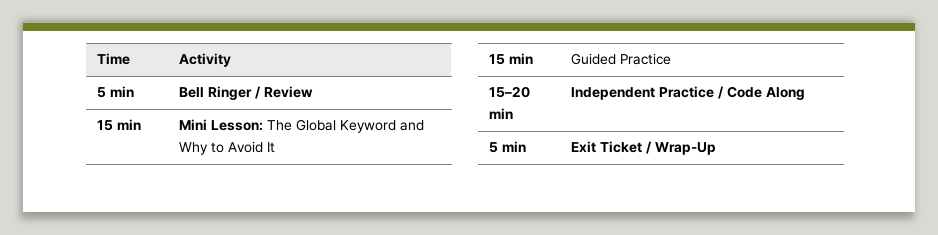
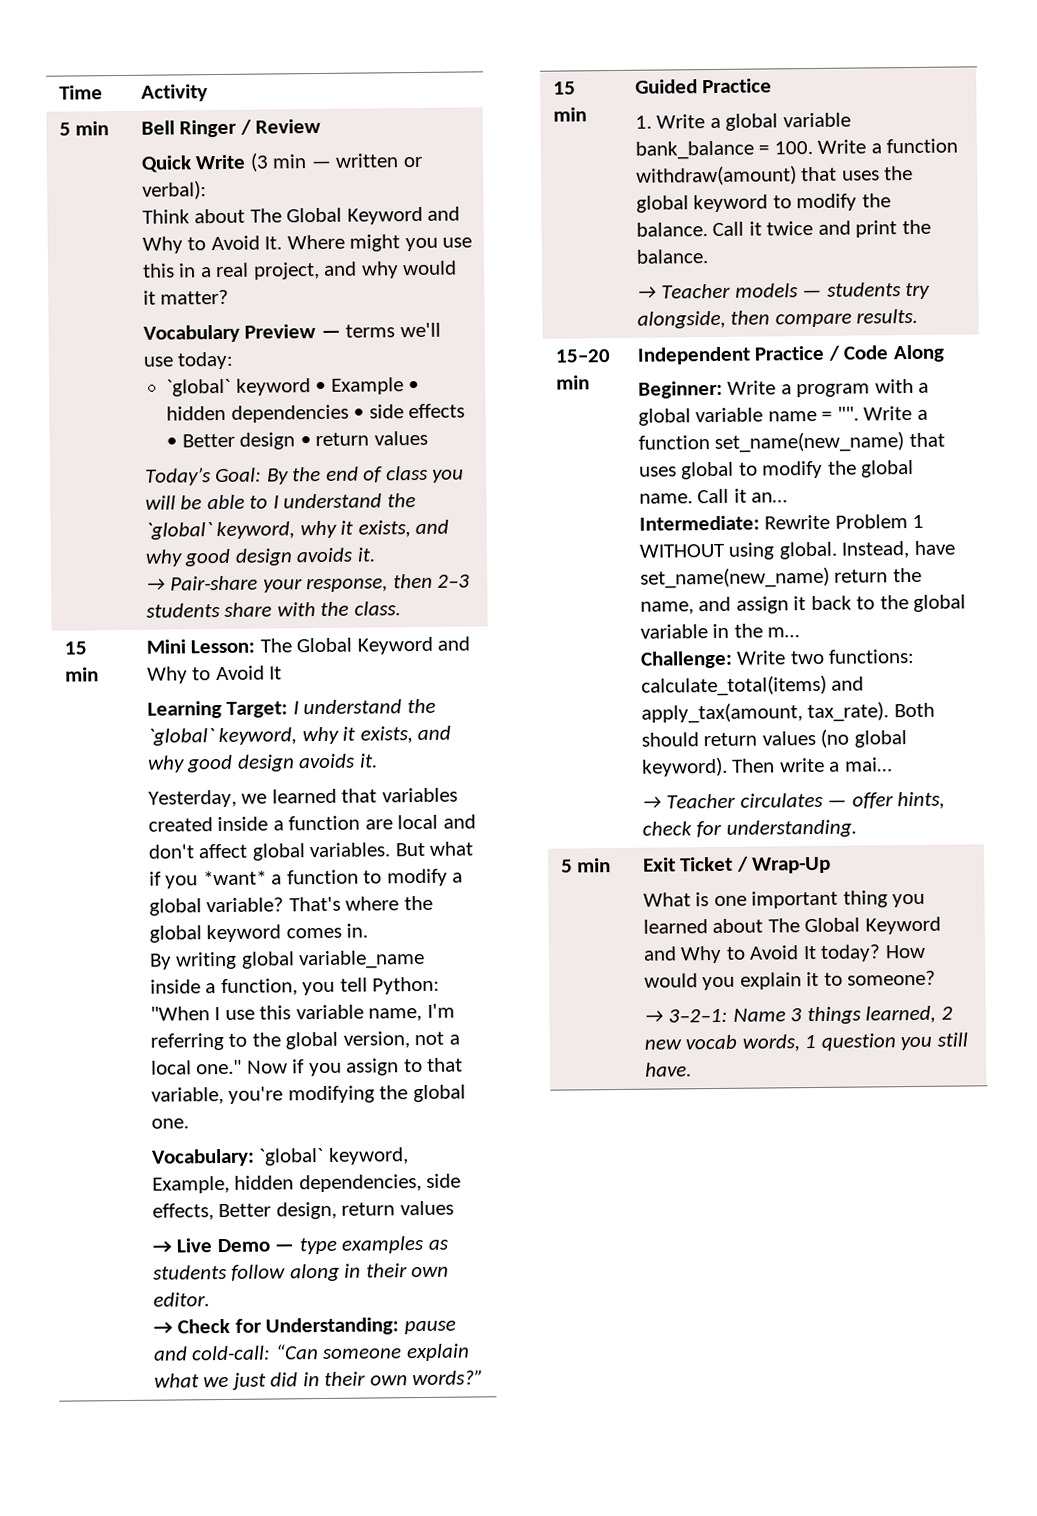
(313, 92) none -> [140,152,423,173] [141,180,207,200] [141,206,461,225] [141,234,473,254] [141,260,458,280] [142,289,230,305] [142,322,441,343] [142,351,235,370] [166,377,420,397] [166,403,466,423] [166,430,428,450] [144,465,465,486] [144,493,416,510] [144,519,450,540] [144,547,376,567] [145,573,471,593] [145,601,401,618] // Quick Write (3 min — written or verbal): // Think about The Global Keyword and Why to Avoid It. Where might you use this in a real project, and why would it matter? // Vocabulary Preview — terms we'll use today: // `global` keyword • Example • hidden dependencies • side effects • Better design • return values // Today’s Goal: By the end of class you will be able to I understand the `global` keyword, why it exists, and why good design avoids it. // → Pair-share your response, then 2–3 students share with the class.
[488,53,533,65] [570,53,671,65] // 15 min | Guided Practice -> [146,698,436,719] [146,725,452,746] [146,753,378,773] [147,787,458,808] [147,814,476,832] [147,841,474,861] [148,868,464,889] [148,895,433,916] [148,923,369,943] [148,949,426,970] [149,976,441,997] [149,1003,455,1022] [149,1031,460,1051] [150,1057,464,1077] [150,1084,466,1105] [150,1118,189,1129] [150,1147,409,1167] [151,1173,462,1194] [151,1200,454,1221] [151,1235,448,1255] [152,1263,450,1282] [152,1292,210,1307] [152,1317,456,1336] [152,1343,470,1362] [153,1369,485,1390] [552,81,576,95] [552,107,587,122] [634,78,773,94] [634,112,851,131] [634,138,959,160] [635,165,914,186] [635,193,891,213] [635,219,931,238] [635,249,708,264] [636,282,931,300] [636,308,919,329] // Learning Target: I understand the `global` keyword, why it exists, and why good design avoids it. // Yesterday, we learned that variables created inside a function are local and don't affect global variables. But what if you *want* a function to modify a global variable? That's where the global keyword comes in. // By writing global variable_name inside a function, you tell Python: "When I use this variable name, I'm referring to the global version, not a local one." Now if you assign to that variable, you're modifying the global one. // Vocabulary: `global` keyword, Example, hidden dependencies, side effects, Better design, return values // → Live Demo — type examples as students follow along in their own editor. // → Check for Understanding: pause and cold-call: “Can someone explain what we just did in their own words?” // 15 min | Guided Practice // 1. Write a global variable bank_balance = 100. Write a function withdraw(amount) that uses the global keyword to modify the balance. Call it twice and print the balance. // → Teacher models — students try alongside, then compare results.
(805, 93) none -> [637,378,930,399] [637,405,928,426] [637,431,945,453] [638,459,915,480] [638,488,789,504] [638,514,925,531] [638,540,955,560] [639,566,922,589] [639,594,967,615] [639,623,801,639] [639,648,916,669] [640,674,865,697] [640,701,935,724] [640,728,907,748] [641,756,893,777] [641,791,946,810] [641,819,857,838] // Beginner: Write a program with a global variable name = "". Write a function set_name(new_name) that uses global to modify the global name. Call it an… // Intermediate: Rewrite Problem 1 WITHOUT using global. Instead, have set_name(new_name) return the name, and assign it back to the global variable in the m… // Challenge: Write two functions: calculate_total(items) and apply_tax(amount, tax_rate). Both should return values (no global keyword). Then write a mai… // → Teacher circulates — offer hints, check for understanding.
(716, 148) none -> [642,890,926,909] [642,916,941,935] [642,944,926,964] [643,970,937,991] [643,1005,953,1025] [643,1032,968,1052] [644,1062,692,1077] // What is one important thing you learned about The Global Keyword and Why to Avoid It today? How would you explain it to someone? // → 3–2–1: Name 3 things learned, 2 new vocab words, 1 question you still have.

